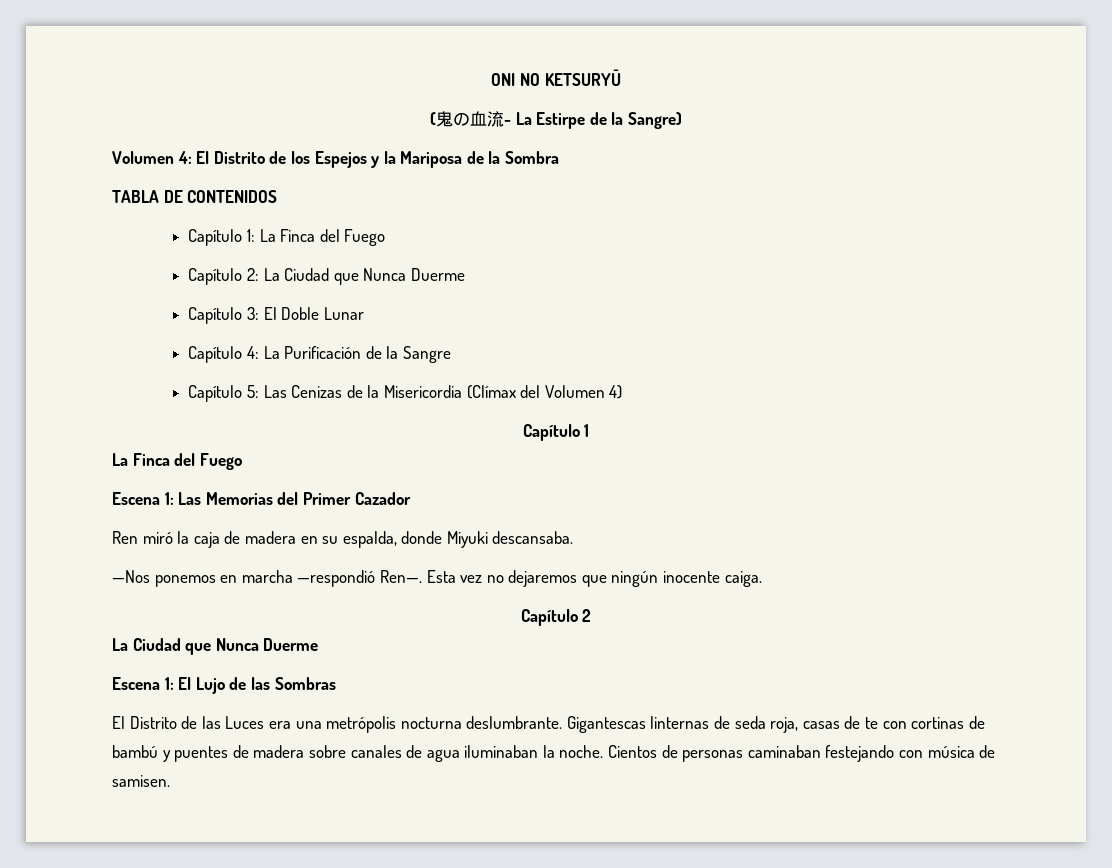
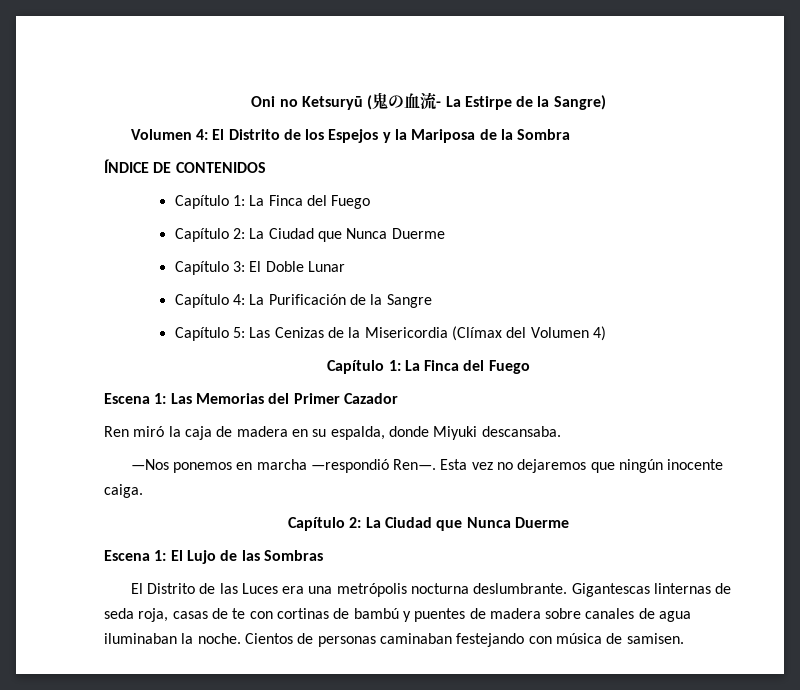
[491,69,621,86] ONI NO KETSURYŪ // -> [251,96,363,110] Oni no Ketsuryū
[112,190,159,203] TABLA -> [104,159,149,173] ÍNDICE
[584,424,590,437] 1 // -> [388,360,401,371] 1:
[582,609,592,622] 2 // -> [349,517,362,528] 2:

